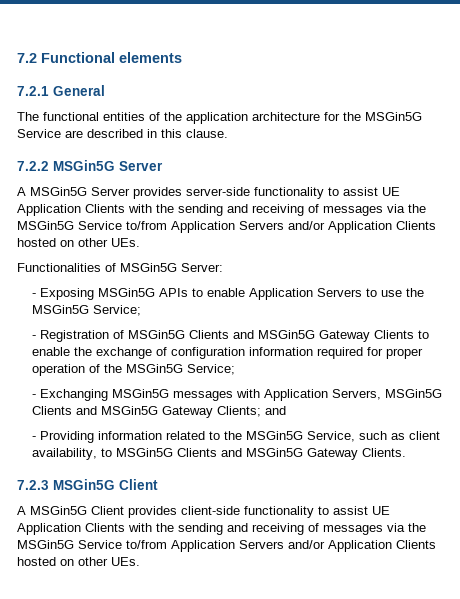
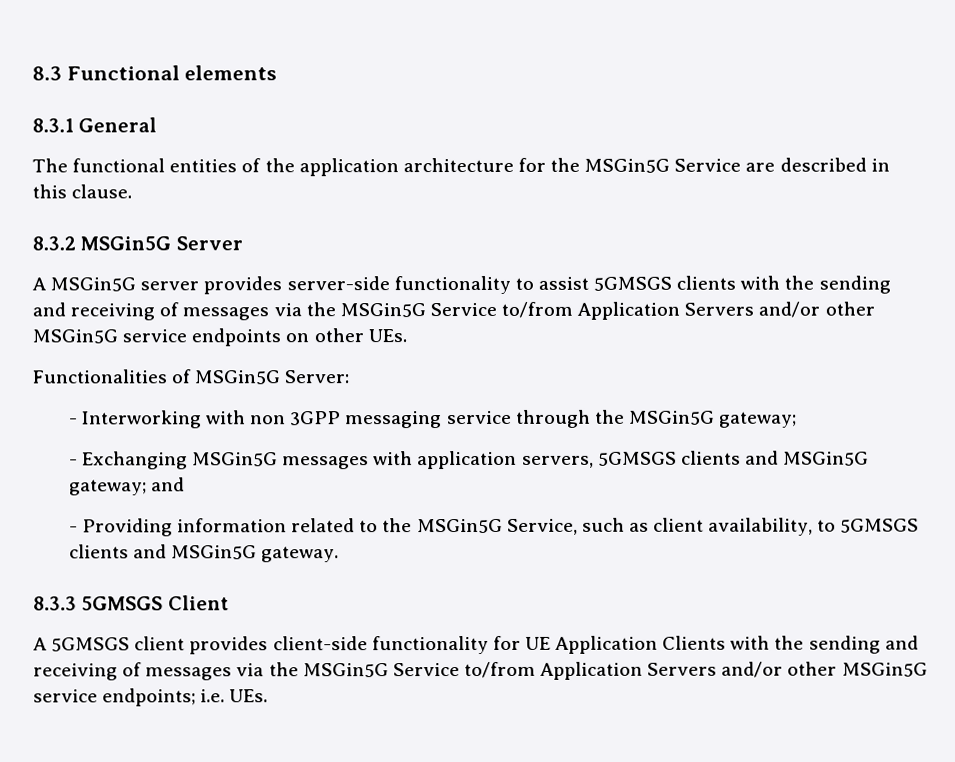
[17,53,37,63] 7.2 -> [32,66,62,81] 8.3
[17,86,49,96] 7.2.1 -> [32,118,74,133] 8.3.1
[17,161,49,171] 7.2.2 -> [32,236,76,251] 8.3.2
[91,187,130,196] Server -> [140,281,200,291] server
(378, 191) none -> [593,275,891,294] [32,301,875,321] [32,328,407,347] [32,369,351,385] [68,409,798,429] [68,450,870,470] [68,477,185,496] [68,517,920,537] [68,544,340,563] [33,595,229,611] [33,635,521,655] 5GMSGS clients with the sending and receiving of messages via the MSGin5G Service to/from Application Servers and/or other MSGin5G service endpoints on other UEs. // Functionalities of MSGin5G Server: // - Interworking with non 3GPP messaging service through the MSGin5G gateway; // - Exchanging MSGin5G messages with application servers, 5GMSGS clients and MSGin5G gateway; and // - Providing information related to the MSGin5G Service, such as client availability, to 5GMSGS clients and MSGin5G gateway. // 8.3.3 5GMSGS Client // A 5GMSGS client provides client-side functionality for
[328,221,436,233] [17,238,140,247] [17,263,223,272] [32,288,425,300] [32,305,142,316] [32,330,430,342] [32,347,424,359] [32,364,236,376] [32,389,443,401] [32,406,287,418] [32,431,441,443] [32,448,407,460] [17,479,158,490] [17,506,390,518] [17,523,426,535] [17,540,436,552] [17,557,108,566] Application Clients hosted on other UEs. // Functionalities of MSGin5G Server: // - Exposing MSGin5G APIs to enable Application Servers to use the MSGin5G Service; // - Registration of MSGin5G Clients and MSGin5G Gateway Clients to enable the exchange of configuration information required for proper operation of the MSGin5G Service; // - Exchanging MSGin5G messages with Application Servers, MSGin5G Clients and MSGin5G Gateway Clients; and // - Providing information related to the MSGin5G Service, such as client availability, to MSGin5G Clients and MSGin5G Gateway Clients. // 7.2.3 MSGin5G Client // A MSGin5G Client provides client-side functionality to assist UE Application Clients with the sending and receiving of messages via the MSGin5G Service to/from Application Servers and/or Application Clients hosted on other -> [787,661,928,677] [33,688,226,707] other MSGin5G service endpoints; i.e.

